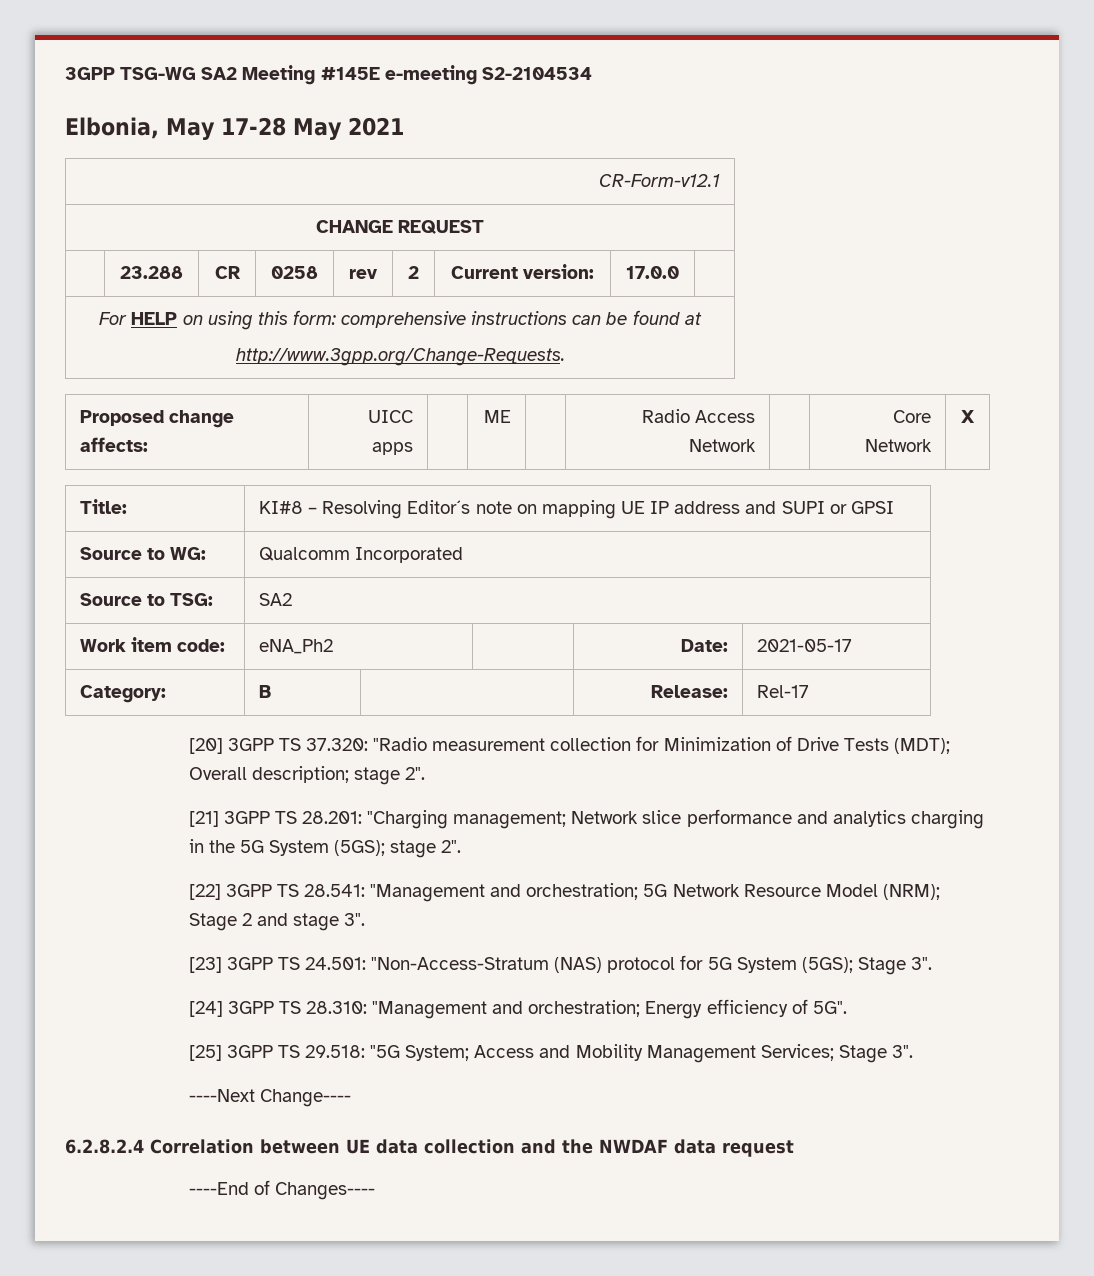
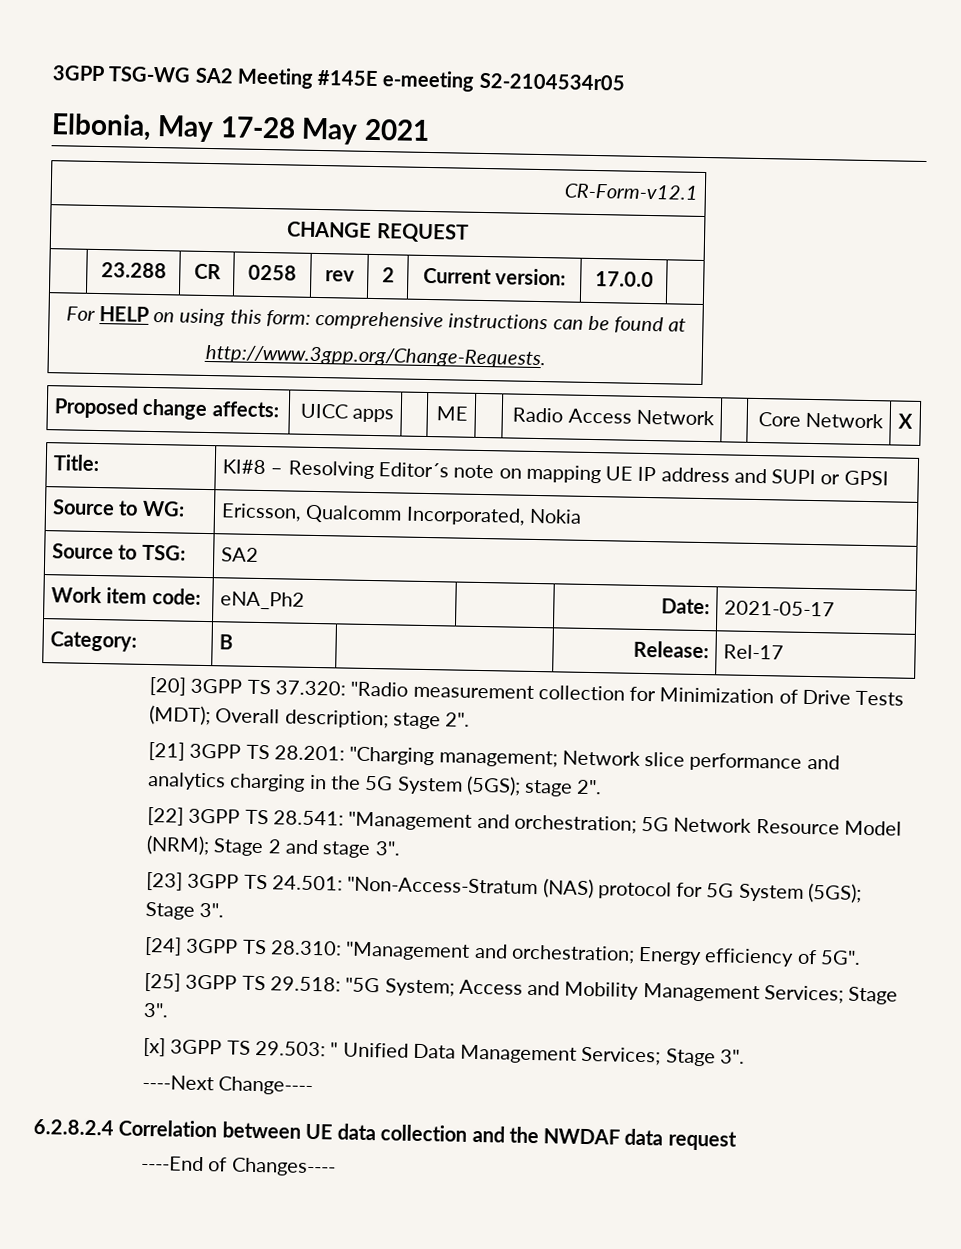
[481,67,592,80] S2-2104534 -> [478,72,625,91] S2-2104534r05
[259,547,464,563] Qualcomm Incorporated -> [221,503,583,526] Ericsson, Qualcomm Incorporated, Nokia
(914, 1051) none -> [143,1037,745,1067] // [x] 3GPP TS 29.503: " Unified Data Management Services; Stage 3".

